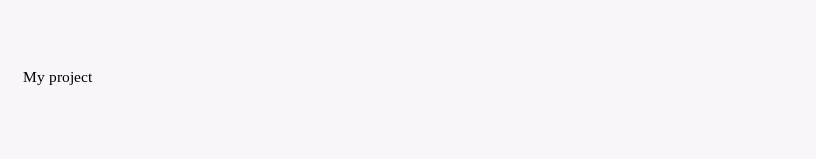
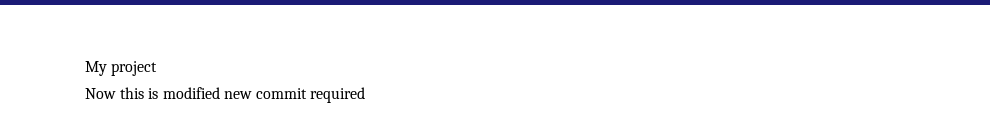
(94, 78) none -> [85,87,366,103] // Now this is modified new commit required

